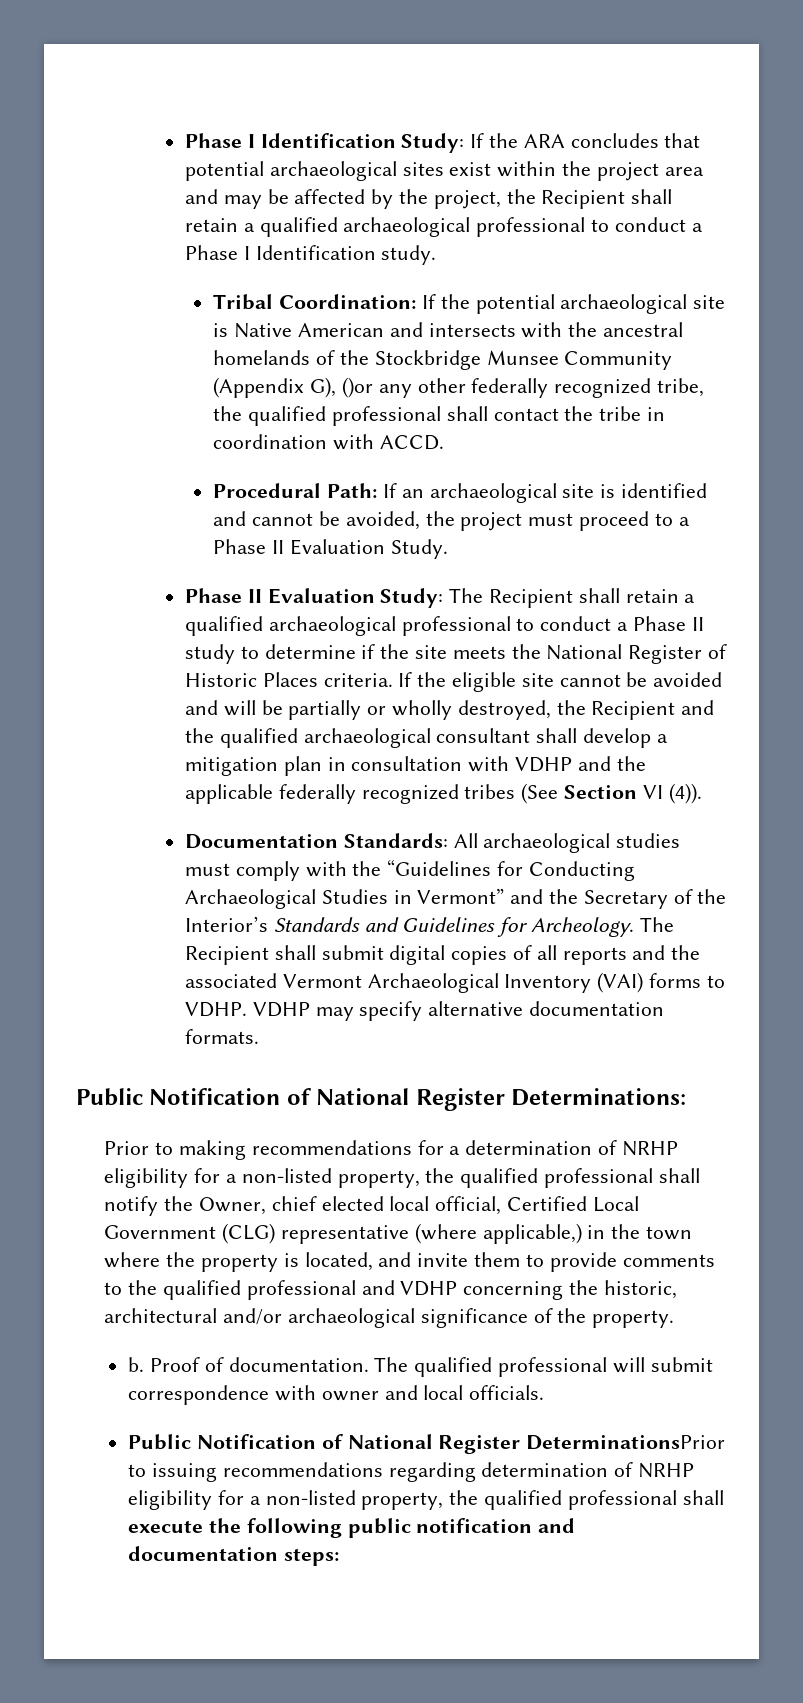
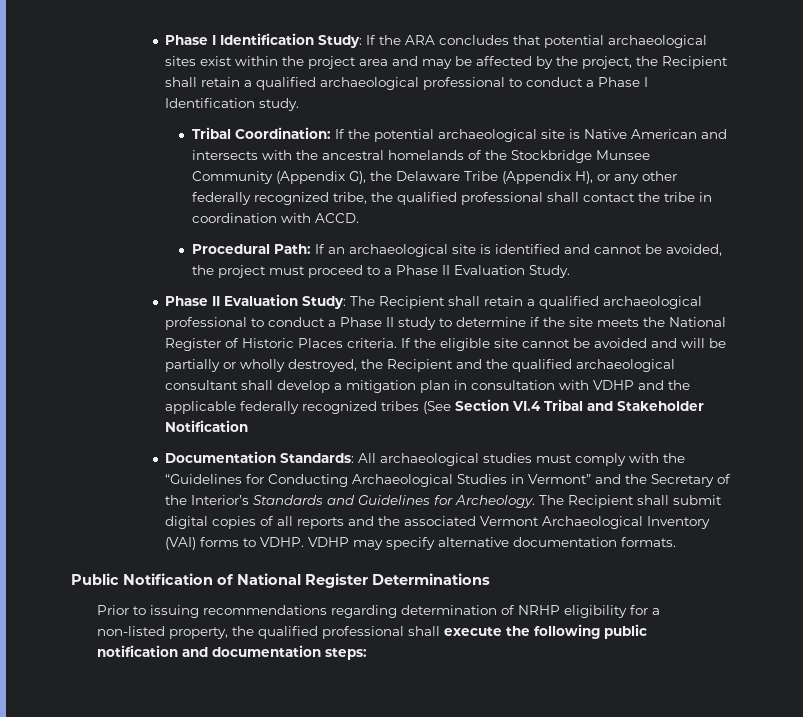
[342,377,374,398] ()or -> [369,171,610,184] the Delaware Tribe (Appendix H), or
[642,783,702,804] VI (4)). -> [512,399,705,411] [165,420,249,432] VI.4 Tribal and Stakeholder Notification
[511,1088,687,1106] Determinations: -> [372,573,490,585] Determinations
[179,1140,678,1160] [104,1168,700,1188] [104,1196,639,1216] [104,1223,693,1244] [104,1252,715,1272] [104,1280,677,1300] [104,1308,675,1328] [128,1357,713,1377] [128,1385,545,1405] [128,1434,726,1454] [128,1464,147,1477] making recommendations for a determination of NRHP eligibility for a non-listed property, the qualified professional shall notify the Owner, chief elected local official, Certified Local Government (CLG) representative (where applicable,) in the town where the property is located, and invite them to provide comments to the qualified professional and VDHP concerning the historic, architectural and/or archaeological significance of the property. // b. Proof of documentation. The qualified professional will submit correspondence with owner and local officials. // Public Notification of National Register DeterminationsPrior to -> (147, 610) none

